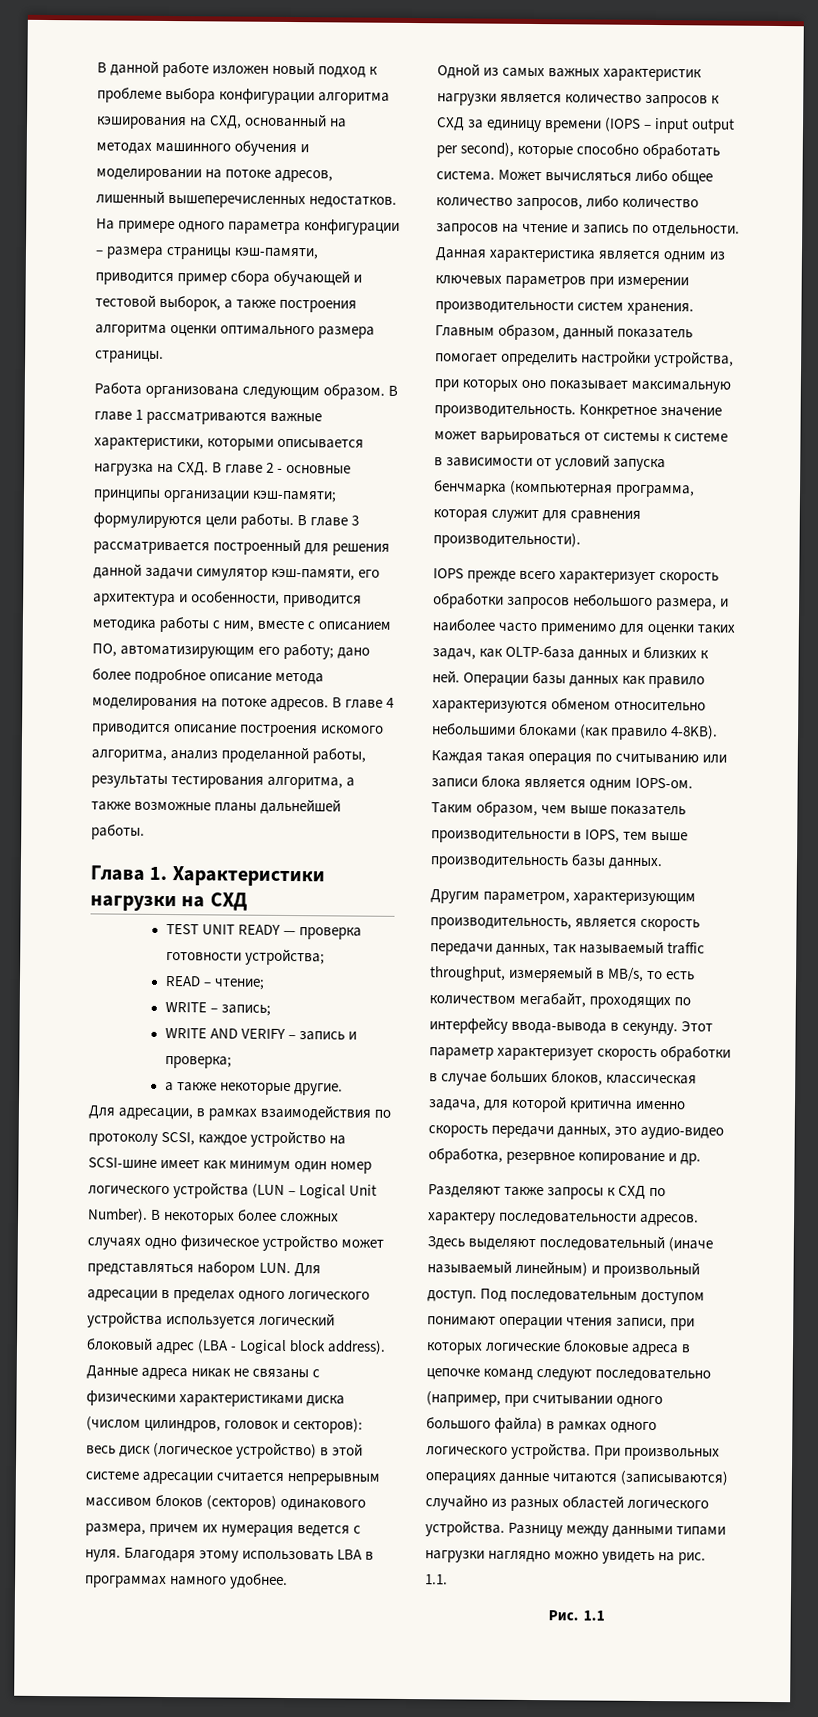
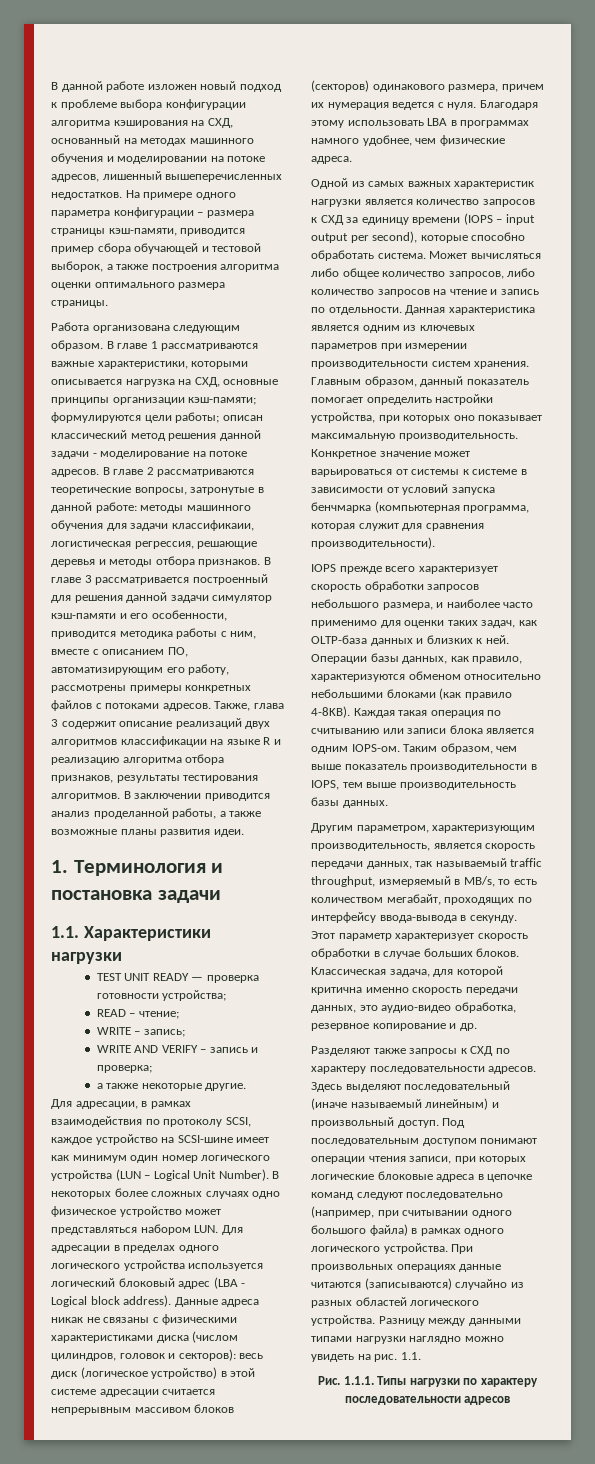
[177,462,284,476] СХД. В главе 2 - -> [194,377,220,387] СХД,
[240,513,295,530] работы. -> [175,412,263,423] [51,430,261,441] [51,451,248,459] [51,467,255,477] [51,487,264,495] [51,502,251,513] [51,520,254,531] [51,541,258,549] [51,556,261,567] работы; описан классический метод решения данной задачи - моделирование на потоке адресов. В главе 2 рассматриваются теоретические вопросы, затронутые в данной работе: методы машинного обучения для задачи классификаии, логистическая регрессия, решающие деревья и методы отбора признаков.
[271,568,381,581] [93,593,189,607] кэш-памяти, его архитектура и -> [51,613,149,619] кэш-памяти и его
[283,643,371,660] [92,668,325,685] [92,697,396,712] [91,723,385,738] [91,746,367,764] [91,775,356,790] [91,798,342,815] [91,824,145,840] [90,865,168,881] работу; дано более подробное описание метода моделирования на потоке адресов. В главе 4 приводится описание построения искомого алгоритма, анализ проделанной работы, результаты тестирования алгоритма, а также возможные планы дальнейшей работы. // Глава 1. -> [188,664,230,675] [51,685,252,693] [51,700,284,711] [51,718,271,729] [51,736,281,747] [51,754,225,765] [51,775,259,783] [51,791,270,801] [51,808,262,819] [51,829,244,837] [51,860,224,876] [51,890,221,903] [51,926,79,938] работу, рассмотрены примеры конкретных файлов с потоками адресов. Также, глава 3 содержит описание реализаций двух алгоритмов классификации на языке R и реализацию алгоритма отбора признаков, результаты тестирования алгоритмов. В заключении приводится анализ проделанной работы, а также возможные планы развития идеи. // 1. Терминология и постановка задачи // 1.1.
[181,892,248,911] на СХД -> (122, 958) none
[230,1573,289,1590] удобнее. -> [362,135,505,146] [311,156,352,164] удобнее, чем физические адреса.
[569,675,706,689] данных как правило -> [402,656,523,664] данных, как правило,
[551,1071,698,1086] блоков, классическая -> [476,948,520,957] [311,967,386,975] блоков. Классическая
[582,1610,605,1621] 1.1 -> [343,1376,538,1387] [344,1396,511,1405] 1.1.1. Типы нагрузки по характеру последовательности адресов

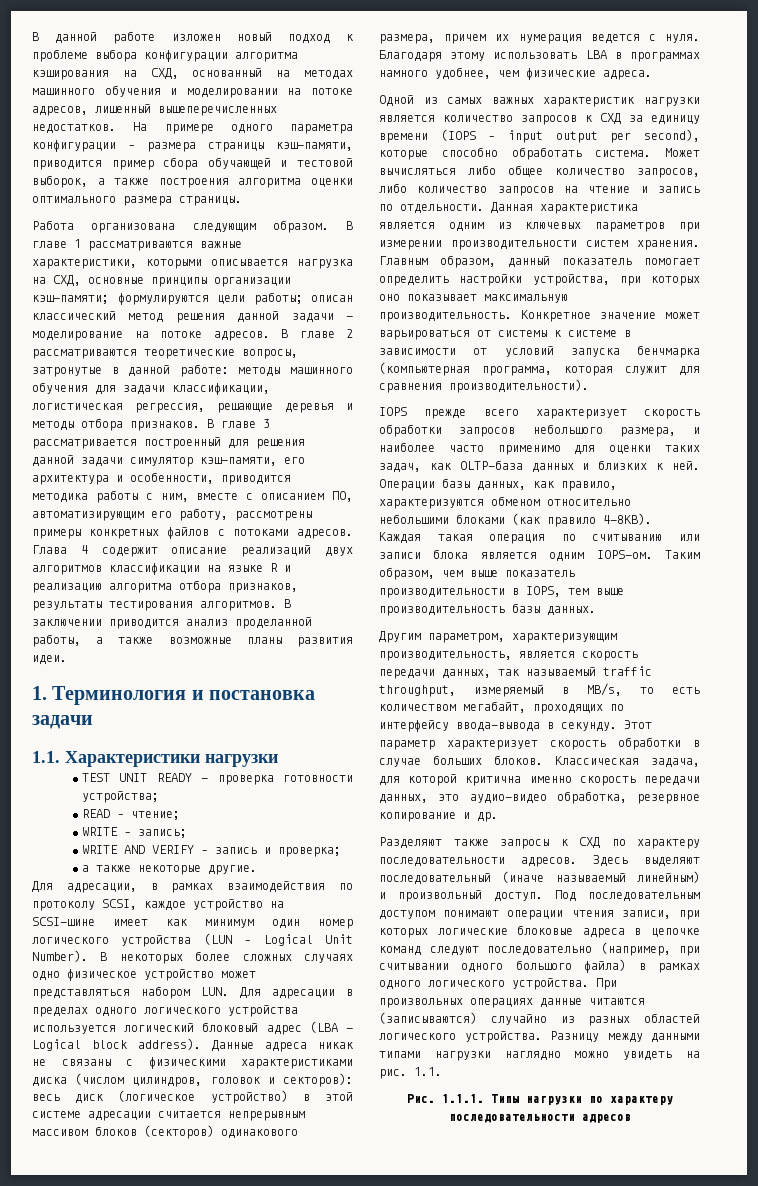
[171,520,254,531] классификаии, -> [172,383,270,395] классификации,
[51,613,149,619] кэш-памяти и его -> [200,457,305,466] [32,475,123,485] кэш-памяти, его архитектура и
[214,701,284,711] [51,719,58,727] Также, глава 3 -> [32,545,88,554] Глава 4

